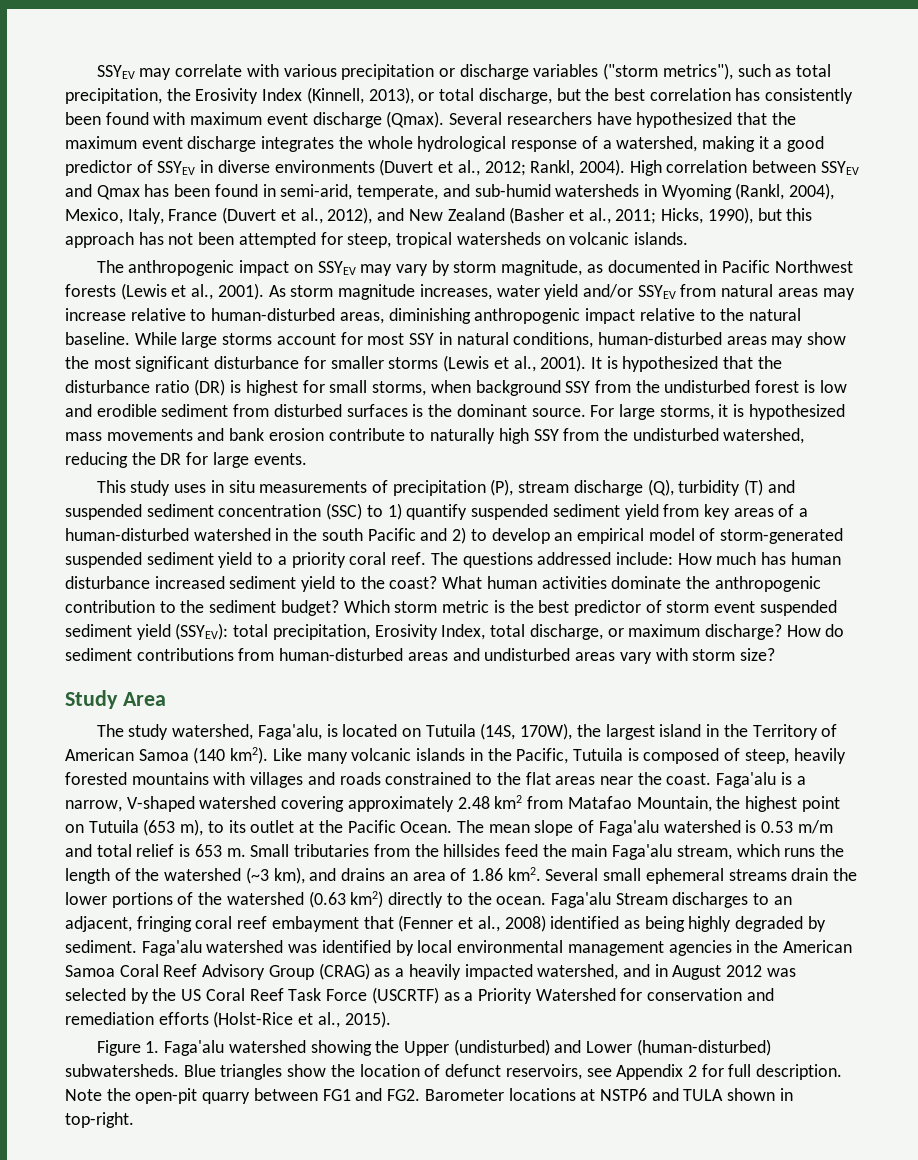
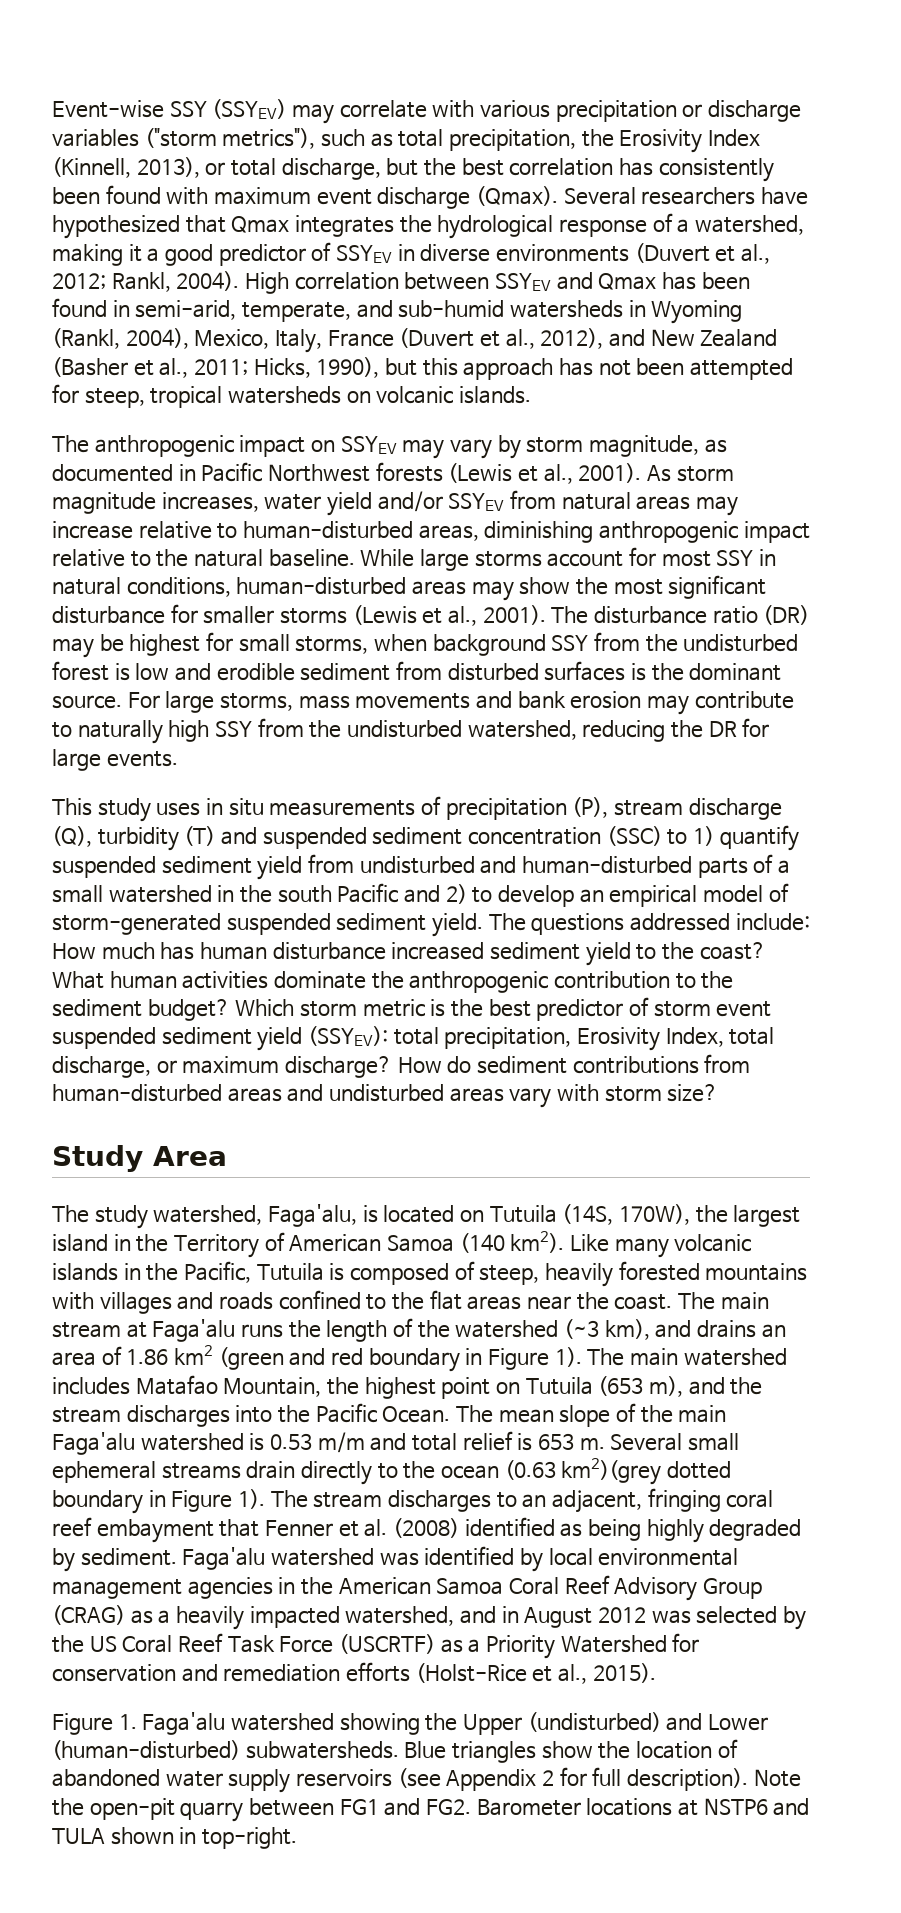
[96,65,135,79] SSYEV -> [52,99,287,119] Event-wise SSY (SSYEV)
[771,112,796,125] [65,136,257,152] the maximum event discharge -> [231,216,290,233] Qmax
[367,136,413,149] whole -> (432, 224) none
[590,356,782,372] It is hypothesized that the -> [551,606,589,624] The
[230,380,242,393] is -> [52,634,124,658] may be
[718,404,845,420] it is hypothesized -> (293, 702) none
(324, 434) none -> [646,695,689,715] may
[703,504,809,520] [65,528,189,541] key areas of a human-disturbed -> [359,854,790,878] [52,885,103,903] undisturbed and human-disturbed parts of a small
[218,552,427,568] yield to a priority coral reef. -> [431,913,483,937] yield.
[385,772,472,785] constrained -> [278,1290,361,1310] confined
[716,772,806,788] [65,795,840,812] [65,819,833,836] [65,844,780,860] Faga'alu is a narrow, V-shaped watershed covering approximately 2.48 km2 from Matafao Mountain, the highest point on Tutuila (653 m), to its outlet at the Pacific Ocean. The mean slope of Faga'alu watershed is 0.53 m/m and total relief is 653 m. Small tributaries from the hillsides feed the main Faga'alu stream, which -> [677,1292,769,1310] [52,1319,236,1342] The main stream at Faga'alu
[507,867,541,881] km2. -> [173,1345,787,1372] [52,1375,763,1399] [52,1403,727,1427] [52,1431,605,1455] km2 (green and red boundary in Figure 1). The main watershed includes Matafao Mountain, the highest point on Tutuila (653 m), and the stream discharges into the Pacific Ocean. The mean slope of the main Faga'alu watershed is 0.53 m/m and total relief is 653 m.
[833,868,858,881] [65,891,668,908] the lower portions of the watershed (0.63 km2) directly to the ocean. Faga'alu Stream -> [300,1458,731,1485] [52,1489,383,1514] directly to the ocean (0.63 km2)(grey dotted boundary in Figure 1). The stream
[398,915,546,932] (Fenner et al., 2008) -> [264,1518,459,1538] Fenner et al. (2008)
[445,1064,612,1080] defunct reservoirs, see -> [52,1768,441,1793] abandoned water supply reservoirs (see
[756,1064,843,1080] description. -> [626,1768,748,1791] description).

